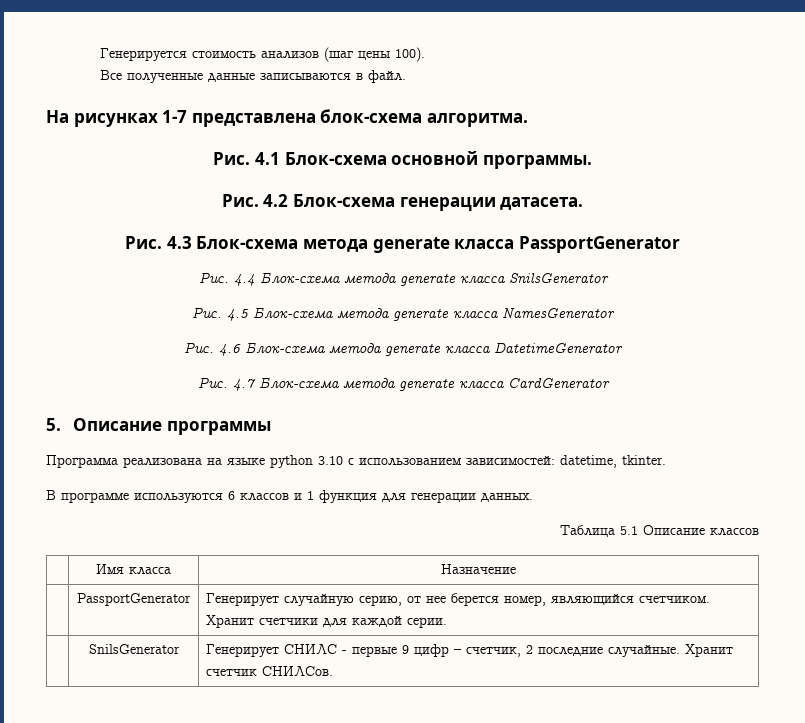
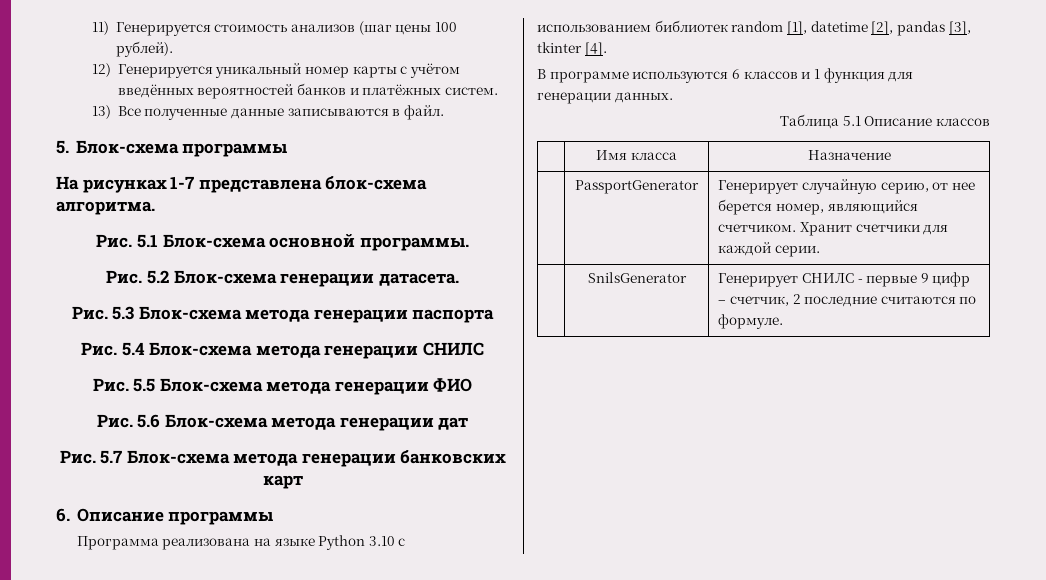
(99, 54) none -> [92,21,110,35] 11)
[394,47,425,62] 100). // -> [435,22,458,32] [115,41,173,57] [92,63,461,78] [117,83,499,99] [92,105,112,119] 100 рублей). // 12) Генерируется уникальный номер карты с учётом введённых вероятностей банков и платёжных систем. // 13)
(406, 76) none -> [56,140,288,157] // 5. Блок-схема программы
[254,152,280,165] 4.1 -> [136,234,158,248] 5.1
[263,194,289,207] 4.2 -> [146,270,169,284] 5.2
[166,236,680,253] [198,272,609,286] [192,307,615,321] [184,342,623,356] [197,377,610,391] [46,418,61,431] 4.3 Блок-схема метода generate класса PassportGenerator // Рис. 4.4 Блок-схема метода generate класса SnilsGenerator // Рис. 4.5 Блок-схема метода generate класса NamesGenerator // Рис. 4.6 Блок-схема метода generate класса DatetimeGenerator // Рис. 4.7 Блок-схема метода generate класса CardGenerator // 5. -> [112,306,495,323] [81,342,484,359] [92,378,473,395] [96,414,469,431] [59,450,507,467] [262,475,303,489] [56,508,70,522] 5.3 Блок-схема метода генерации паспорта // Рис. 5.4 Блок-схема метода генерации СНИЛС // Рис. 5.5 Блок-схема метода генерации ФИО // Рис. 5.6 Блок-схема метода генерации дат // Рис. 5.7 Блок-схема метода генерации банковских карт // 6.
[270,455,313,468] python -> [318,535,366,550] Python
[466,455,666,468] зависимостей: datetime, tkinter. -> [654,20,971,36] [537,42,607,56] библиотек random [1], datetime [2], pandas [3], tkinter [4].
[607,644,733,657] [205,666,333,676] случайные. Хранит счетчик СНИЛСов. -> [880,296,977,304] [718,314,784,329] считаются по формуле.

